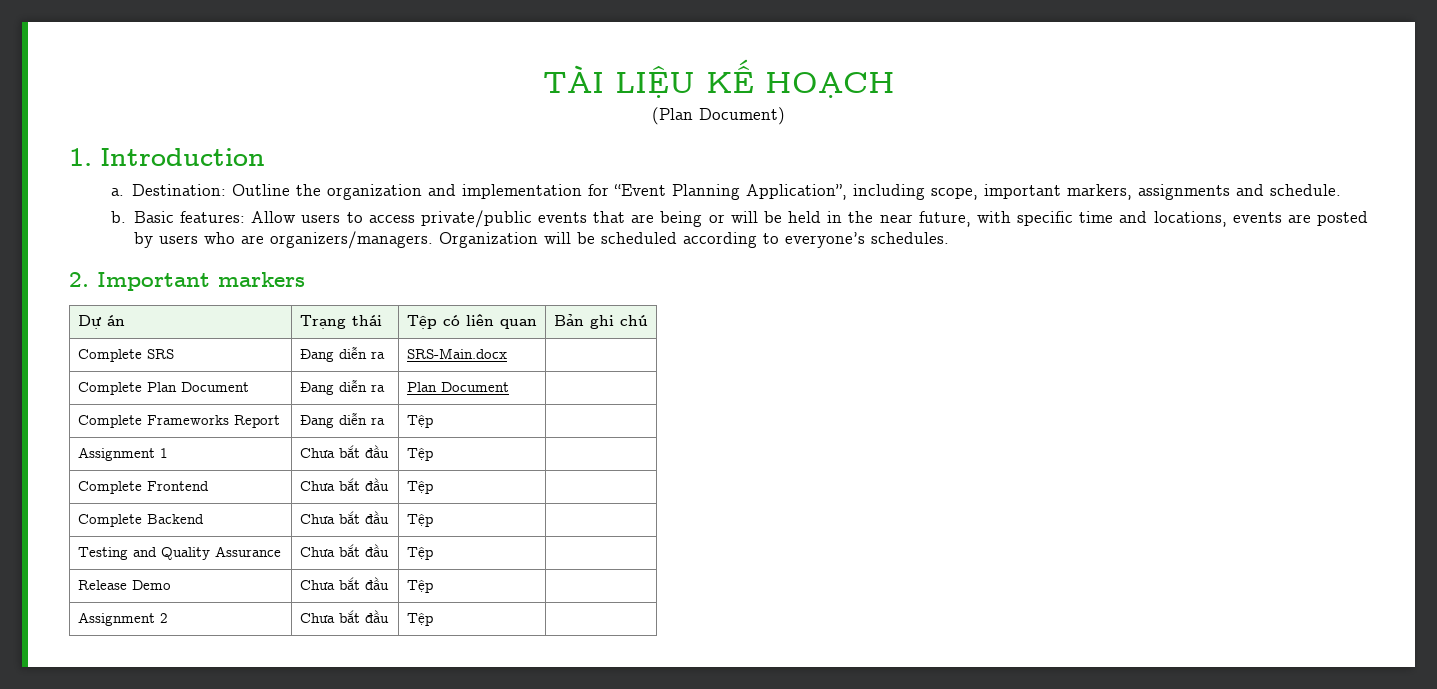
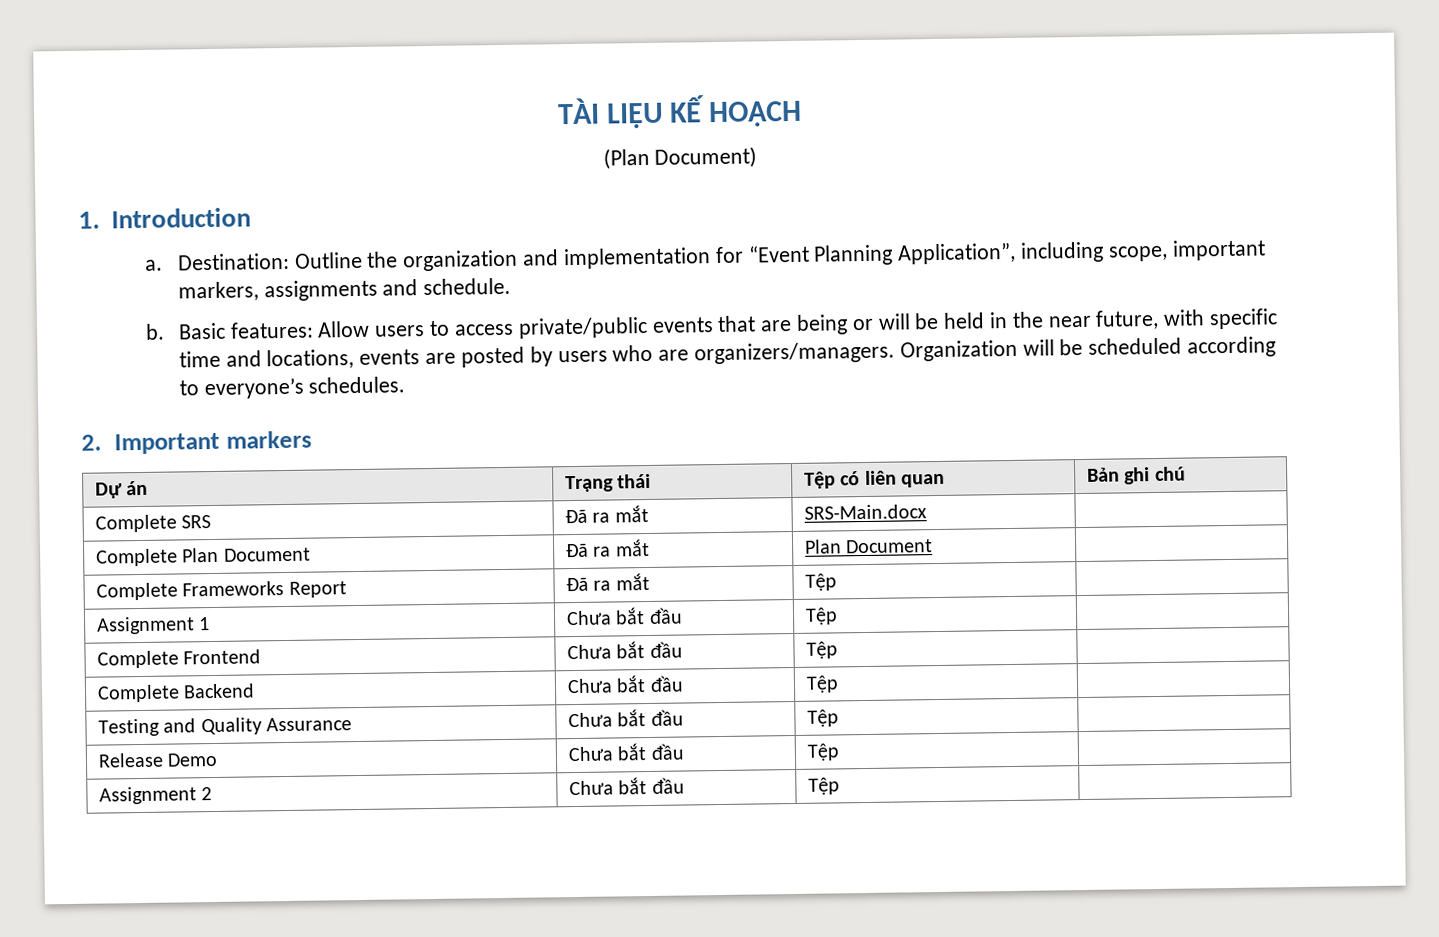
[299,346,385,362] Đang diễn ra -> [565,504,649,524] Đã ra mắt
[299,379,385,395] Đang diễn ra -> [566,538,650,558] Đã ra mắt
[299,412,385,428] Đang diễn ra -> [566,572,650,592] Đã ra mắt

